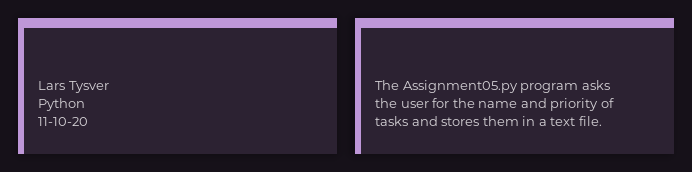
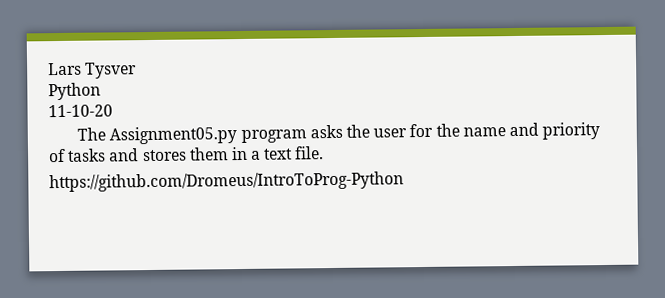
(602, 121) none -> [49,171,404,193] // https://github.com/Dromeus/IntroToProg-Python

